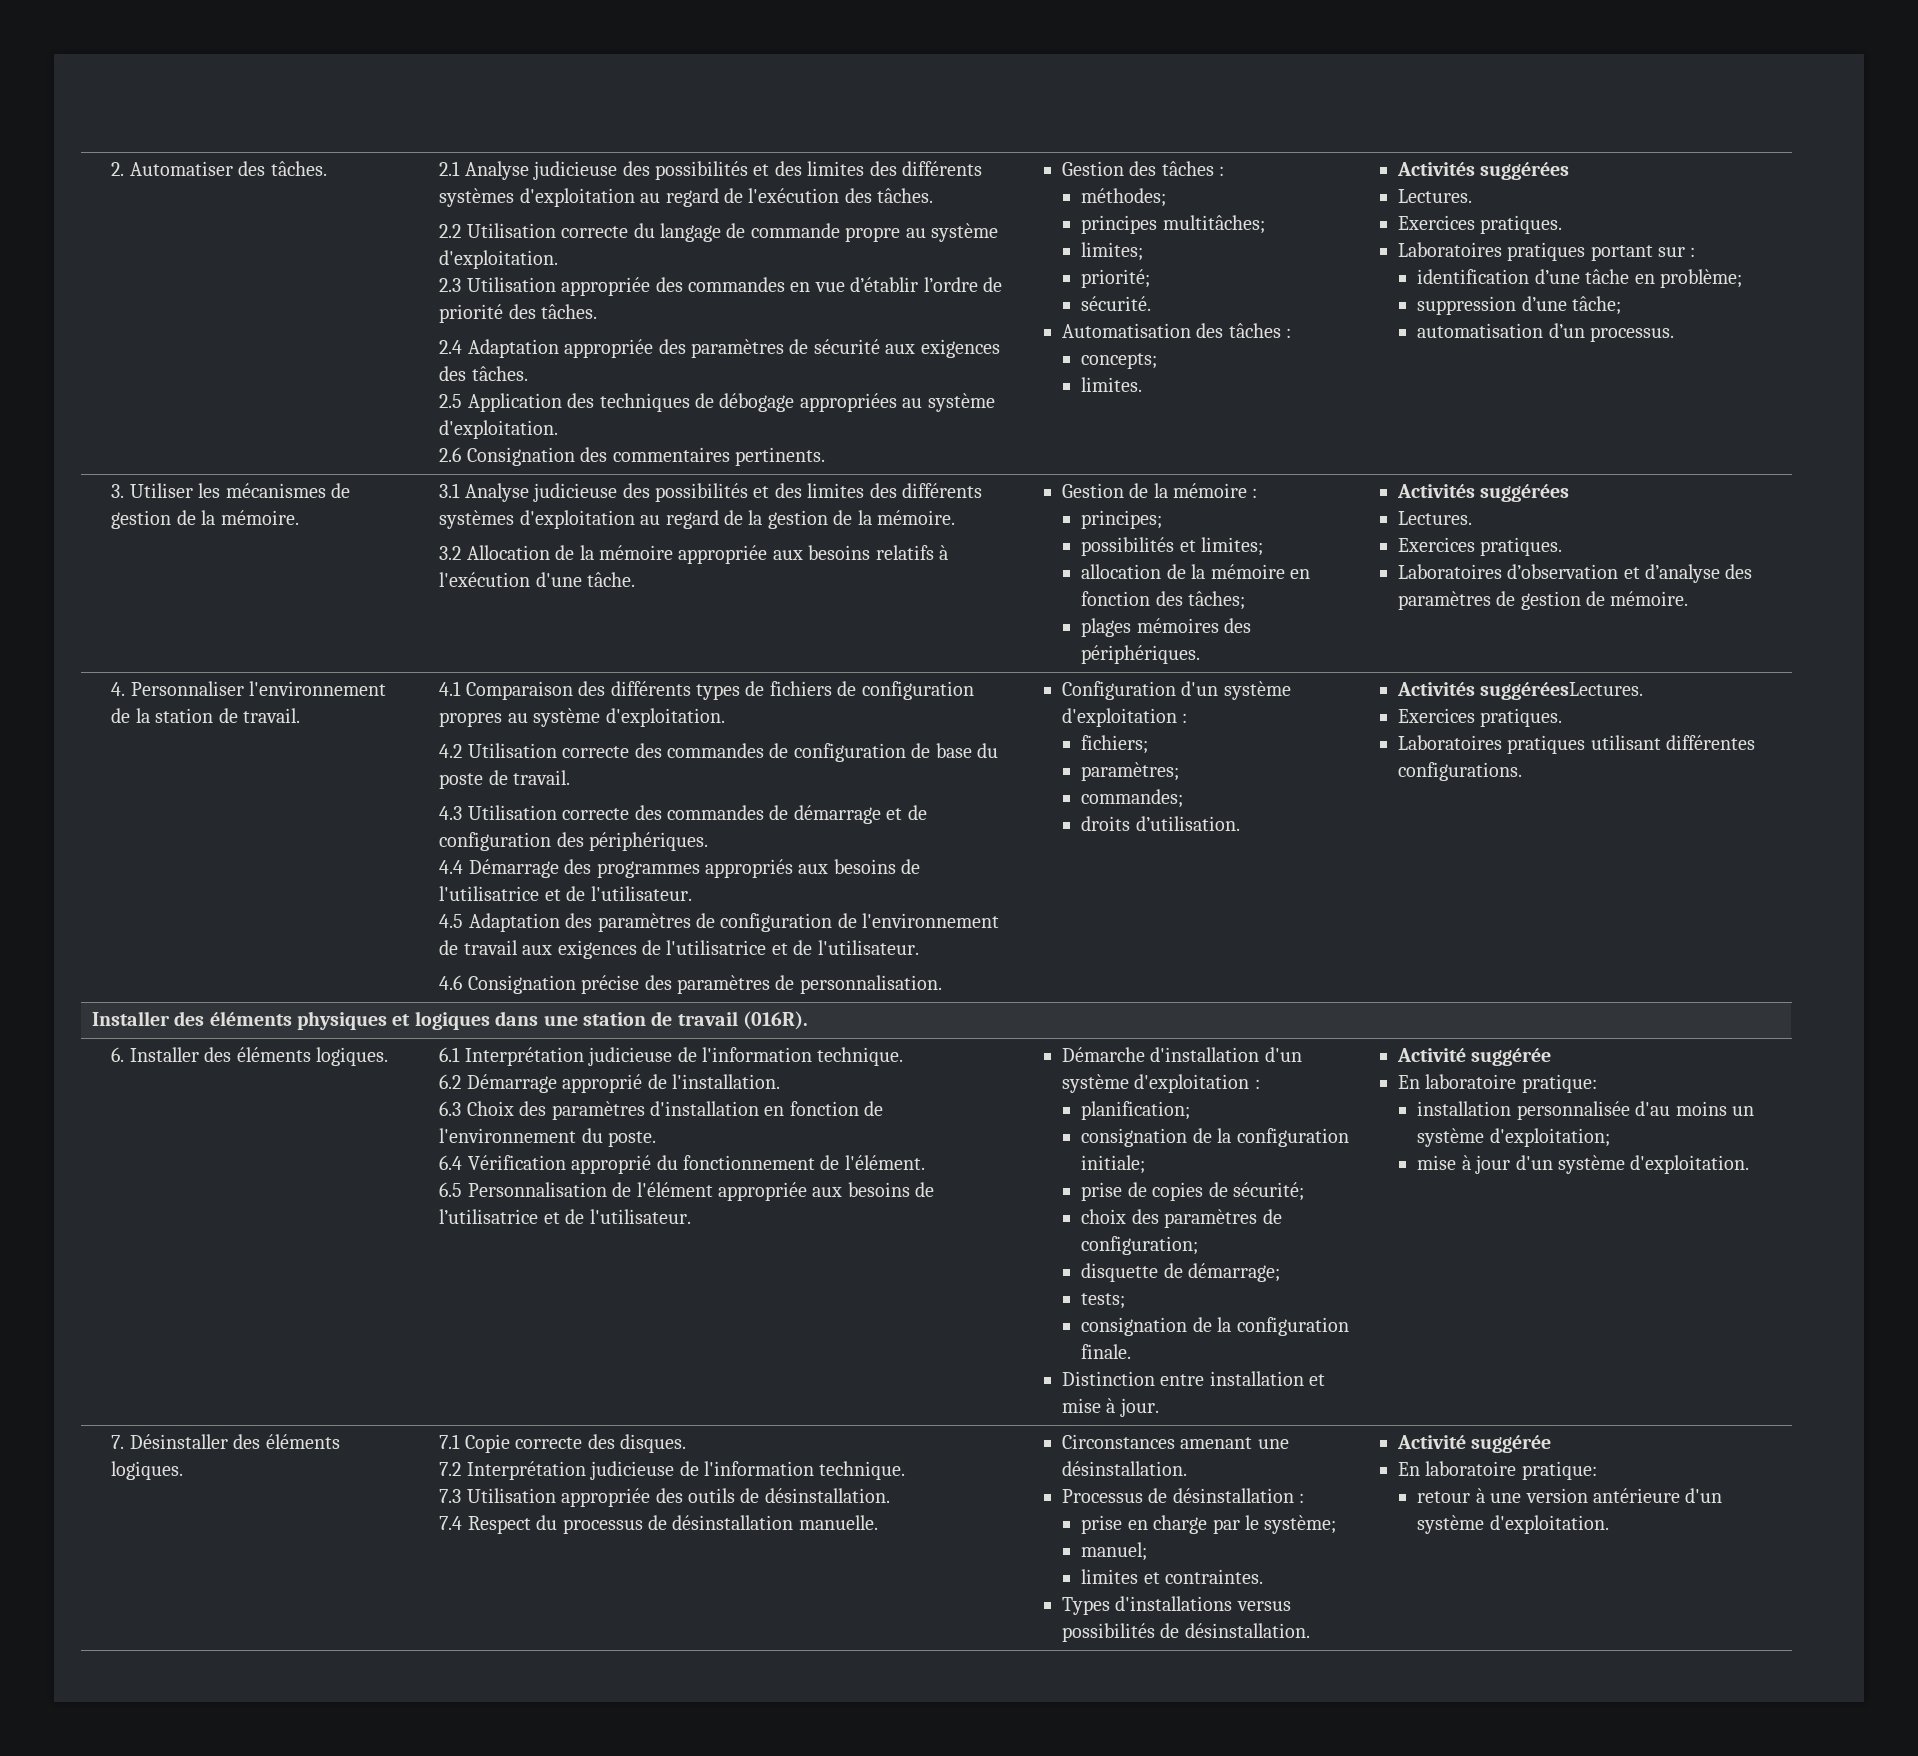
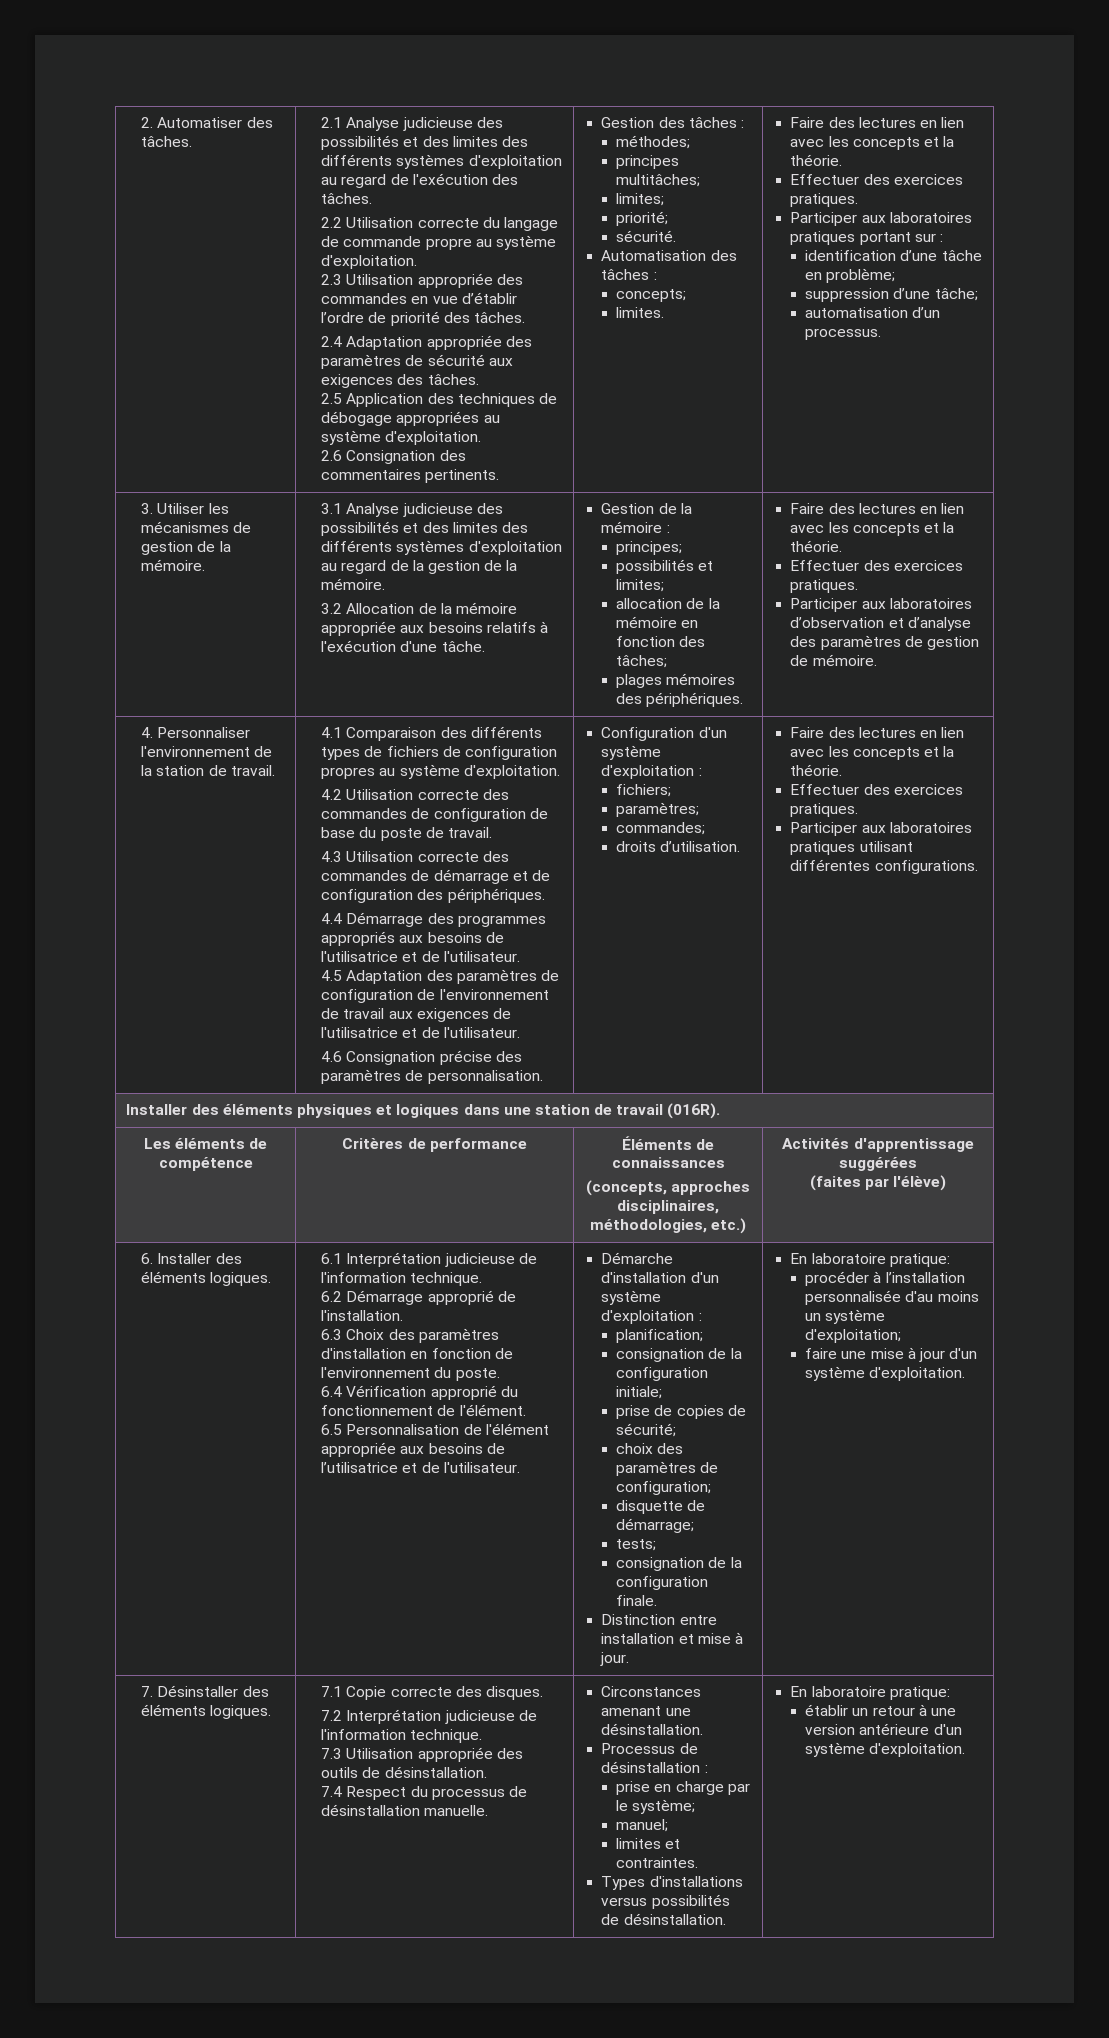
[1396,162,1570,180] [1397,189,1472,203] [1397,215,1563,234] [1397,242,1502,257] Activités suggérées // Lectures. // Exercices pratiques. // Laboratoires -> [790,117,965,128] [790,136,955,150] [790,154,843,166] [790,174,963,185] [790,193,859,207] [790,212,972,226] Faire des lectures en lien avec les concepts et la théorie. // Effectuer des exercices pratiques. // Participer aux laboratoires
[1396,484,1570,502] [1397,511,1472,525] [1397,537,1563,556] [1397,564,1502,579] Activités suggérées // Lectures. // Exercices pratiques. // Laboratoires -> [790,503,965,514] [790,522,955,536] [790,540,843,552] [790,560,963,571] [790,579,859,593] [790,598,972,612] Faire des lectures en lien avec les concepts et la théorie. // Effectuer des exercices pratiques. // Participer aux laboratoires
[1396,682,1644,700] [1397,708,1563,727] [1397,735,1502,750] Activités suggéréesLectures. // Exercices pratiques. // Laboratoires -> [790,727,965,738] [790,746,955,760] [790,764,843,776] [790,784,963,795] [790,803,859,817] [790,822,972,836] Faire des lectures en lien avec les concepts et la théorie. // Effectuer des exercices pratiques. // Participer aux laboratoires
(809, 1020) none -> [143,1138,268,1149] [158,1157,253,1171] [342,1138,527,1152] [621,1136,715,1150] [611,1157,725,1168] [585,1180,751,1196] [617,1200,719,1214] [589,1218,747,1234] [782,1138,974,1152] [839,1157,917,1171] [809,1175,947,1191] // Les éléments de compétence | Critères de performance | Éléments de connaissances // (concepts, approches disciplinaires, méthodologies, etc.) | Activités d'apprentissage suggérées // (faites par l'élève)
[1396,1048,1552,1066] [1397,1074,1597,1093] [1417,1101,1512,1116] Activité suggérée // En laboratoire pratique: // installation -> [790,1253,950,1267] [805,1271,965,1286] En laboratoire pratique: // procéder à l’installation
(1610, 1137) none -> [805,1348,867,1359] faire une
[1396,1435,1552,1453] [1397,1461,1597,1480] Activité suggérée // En laboratoire pratique: // -> [790,1686,950,1700] [805,1704,869,1716] En laboratoire pratique: // établir un

